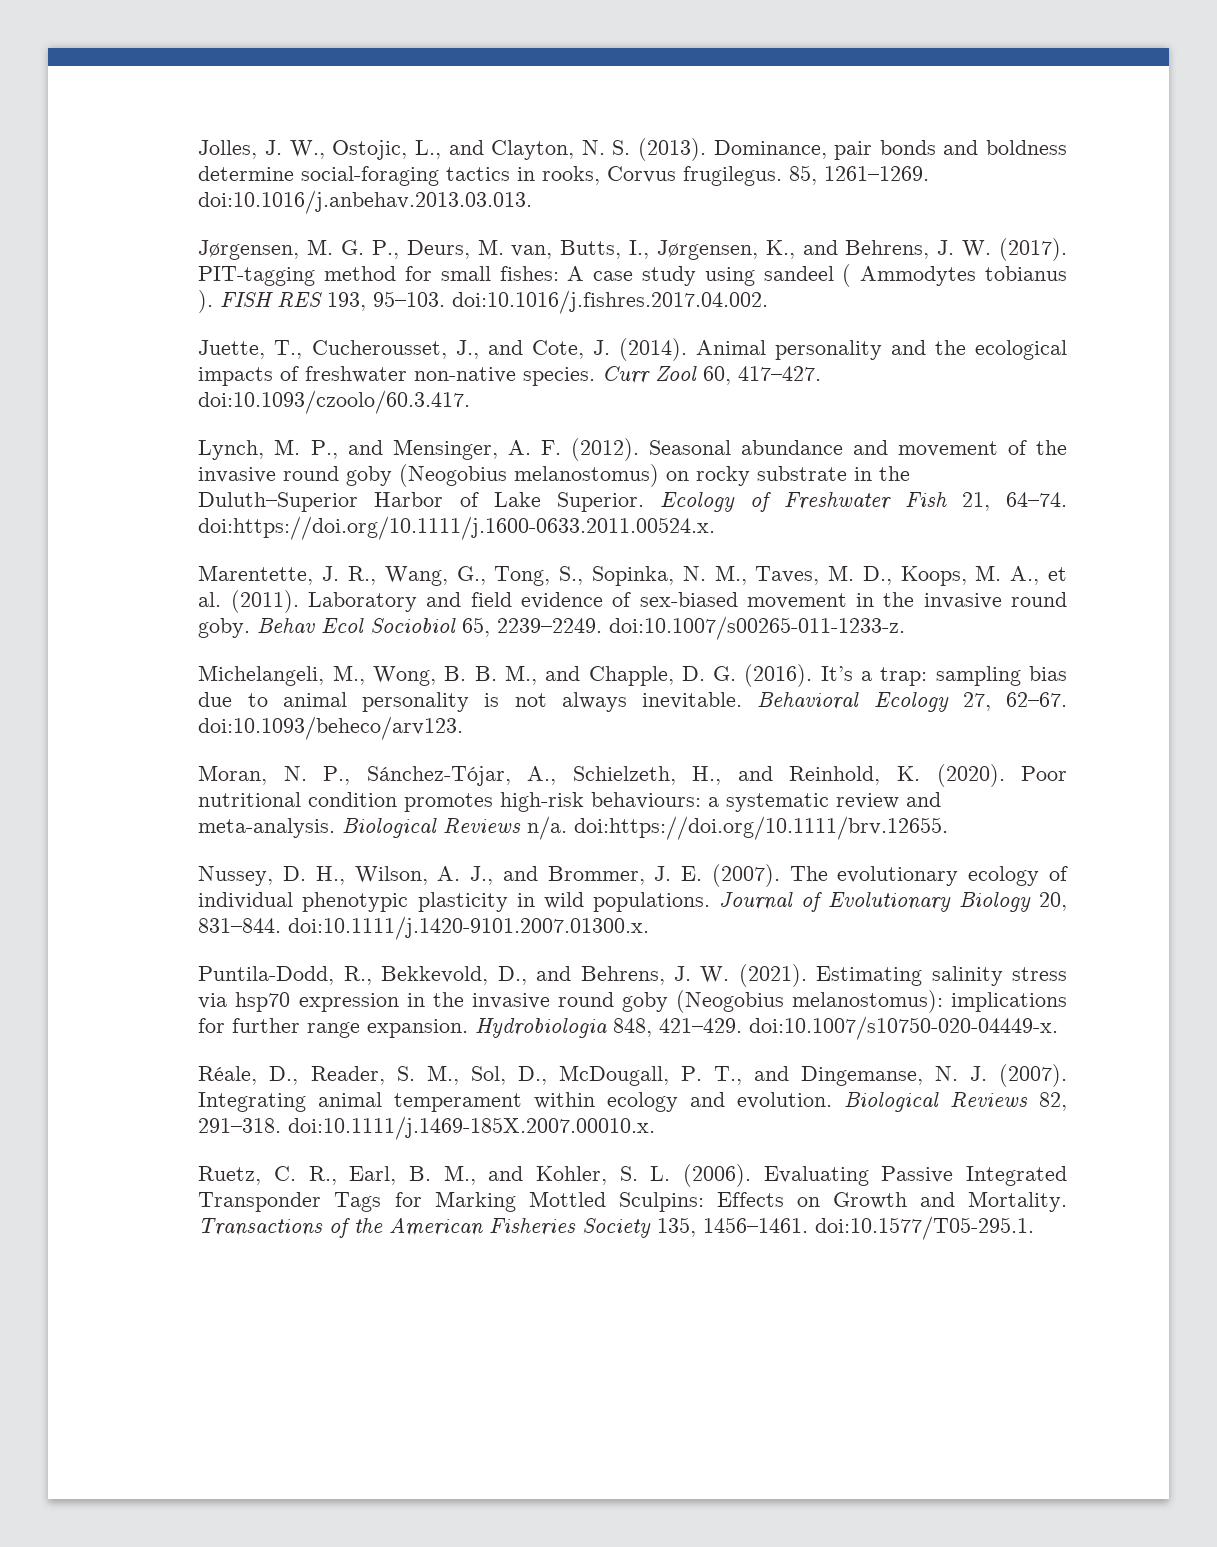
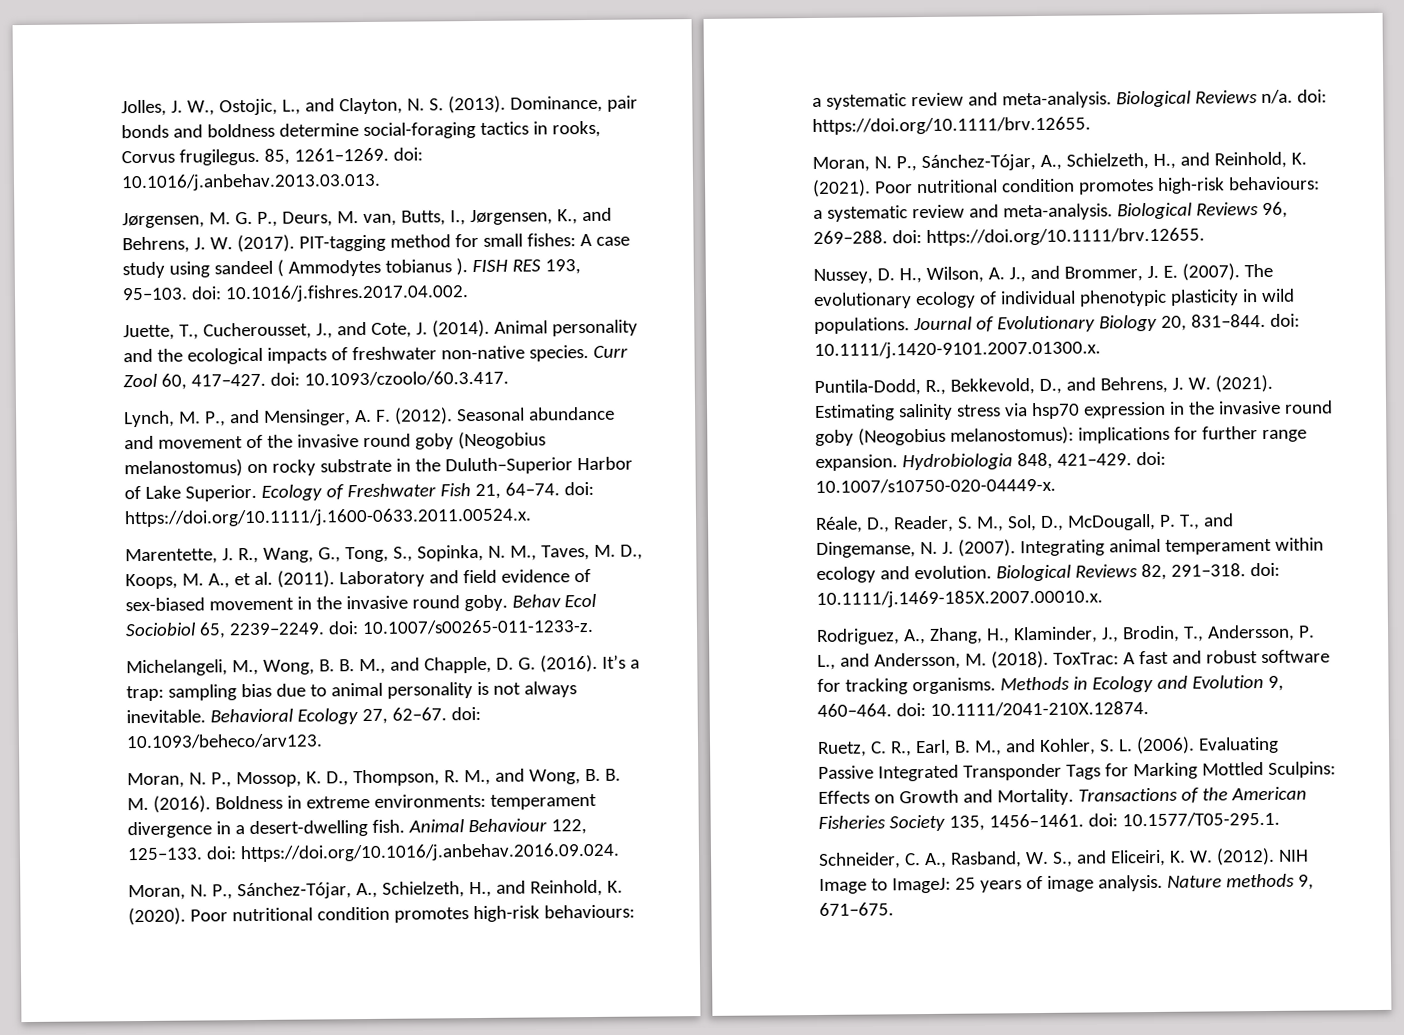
[198,190,533,214] doi:10.1016/j.anbehav.2013.03.013. -> [392,147,423,161] [120,172,381,192] doi: 10.1016/j.anbehav.2013.03.013.
[452,290,769,314] doi:10.1016/j.fishres.2017.04.002. -> [190,284,469,303] doi: 10.1016/j.fishres.2017.04.002.
[198,390,471,414] doi:10.1093/czoolo/60.3.417. -> [269,370,509,387] doi: 10.1093/czoolo/60.3.417.
[198,516,716,540] doi:https://doi.org/10.1111/j.1600-0633.2011.00524.x. -> [563,481,594,496] [123,507,532,528] doi: https://doi.org/10.1111/j.1600-0633.2011.00524.x.
[609,616,906,640] doi:10.1007/s00265-011-1233-z. -> [327,618,594,636] doi: 10.1007/s00265-011-1233-z.
[198,716,464,740] doi:10.1093/beheco/arv123. -> [450,706,481,721] [125,733,323,750] [126,768,621,789] [126,793,597,813] [126,818,587,839] [126,842,620,863] doi: 10.1093/beheco/arv123. // Moran, N. P., Mossop, K. D., Thompson, R. M., and Wong, B. B. M. (2016). Boldness in extreme environments: temperament divergence in a desert-dwelling fish. Animal Behaviour 122, 125–133. doi: https://doi.org/10.1016/j.anbehav.2016.09.024.
[574,816,949,840] doi:https://doi.org/10.1111/brv.12655. -> [1296,89,1327,103] [811,116,1091,136] [811,151,1307,173] [812,176,1320,198] [812,201,1288,222] [812,227,1205,246] doi: https://doi.org/10.1111/brv.12655. // Moran, N. P., Sánchez‐Tójar, A., Schielzeth, H., and Reinhold, K. (2021). Poor nutritional condition promotes high-risk behaviours: a systematic review and meta-analysis. Biological Reviews 96, 269–288. doi: https://doi.org/10.1111/brv.12655.
[288,916,650,940] doi:10.1111/j.1420-9101.2007.01300.x. -> [1269,313,1300,327] [813,340,1101,360] doi: 10.1111/j.1420-9101.2007.01300.x.
[749,1016,1059,1040] doi:10.1007/s10750-020-04449-x. -> [1135,451,1166,466] [814,477,1056,494] doi: 10.1007/s10750-020-04449-x.
[288,1116,656,1140] doi:10.1111/j.1469-185X.2007.00010.x. -> [1249,562,1280,577] [815,589,1103,608] [815,624,1315,645] [816,649,1330,670] [816,675,1284,695] [816,701,1149,717] doi: 10.1111/j.1469-185X.2007.00010.x. // Rodriguez, A., Zhang, H., Klaminder, J., Brodin, T., Andersson, P. L., and Andersson, M. (2018). ToxTrac: A fast and robust software for tracking organisms. Methods in Ecology and Evolution 9, 460–464. doi: 10.1111/2041-210X.12874.
[815,1216,1035,1240] doi:10.1577/T05-295.1. -> [1087,811,1280,828] [817,847,1309,869] [818,873,1314,894] [818,902,894,916] doi: 10.1577/T05-295.1. // Schneider, C. A., Rasband, W. S., and Eliceiri, K. W. (2012). NIH Image to ImageJ: 25 years of image analysis. Nature methods 9, 671–675.

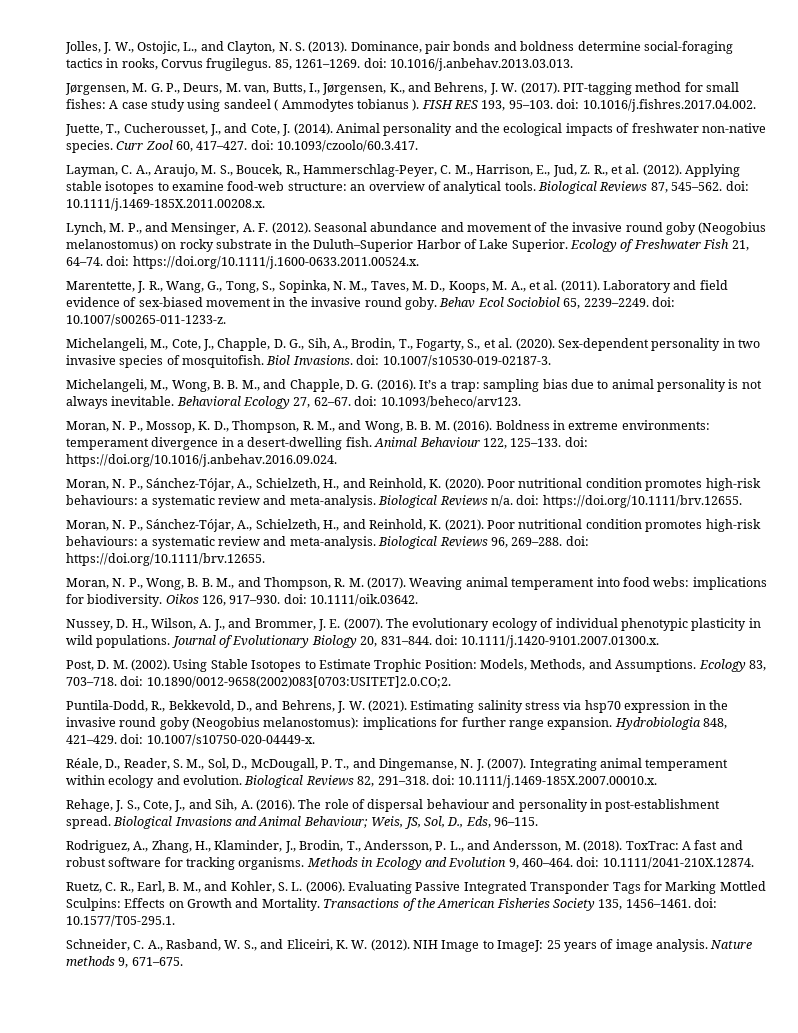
(509, 378) none -> [65,164,741,177] [65,181,749,194] [65,198,265,211] // Layman, C. A., Araujo, M. S., Boucek, R., Hammerschlag‐Peyer, C. M., Harrison, E., Jud, Z. R., et al. (2012). Applying stable isotopes to examine food-web structure: an overview of analytical tools. Biological Reviews 87, 545–562. doi: 10.1111/j.1469-185X.2011.00208.x.
(594, 627) none -> [65,338,761,351] [65,355,551,368] // Michelangeli, M., Cote, J., Chapple, D. G., Sih, A., Brodin, T., Fogarty, S., et al. (2020). Sex-dependent personality in two invasive species of mosquitofish. Biol Invasions. doi: 10.1007/s10530-019-02187-3.
(1205, 236) none -> [65,577,767,590] [65,594,419,607] // Moran, N. P., Wong, B. B. M., and Thompson, R. M. (2017). Weaving animal temperament into food webs: implications for biodiversity. Oikos 126, 917–930. doi: 10.1111/oik.03642.
(1101, 350) none -> [65,659,766,672] [65,676,451,688] // Post, D. M. (2002). Using Stable Isotopes to Estimate Trophic Position: Models, Methods, and Assumptions. Ecology 83, 703–718. doi: 10.1890/0012-9658(2002)083[0703:USITET]2.0.CO;2.
(1103, 598) none -> [65,799,721,812] [65,816,539,829] // Rehage, J. S., Cote, J., and Sih, A. (2016). The role of dispersal behaviour and personality in post-establishment spread. Biological Invasions and Animal Behaviour; Weis, JS, Sol, D., Eds, 96–115.

